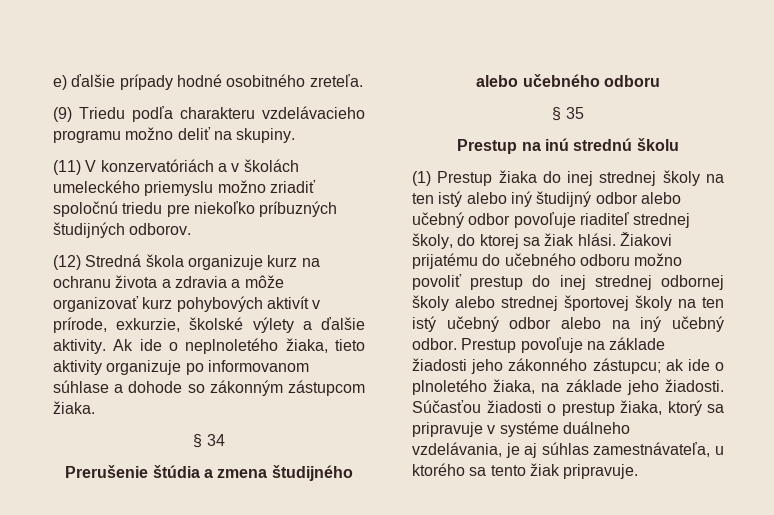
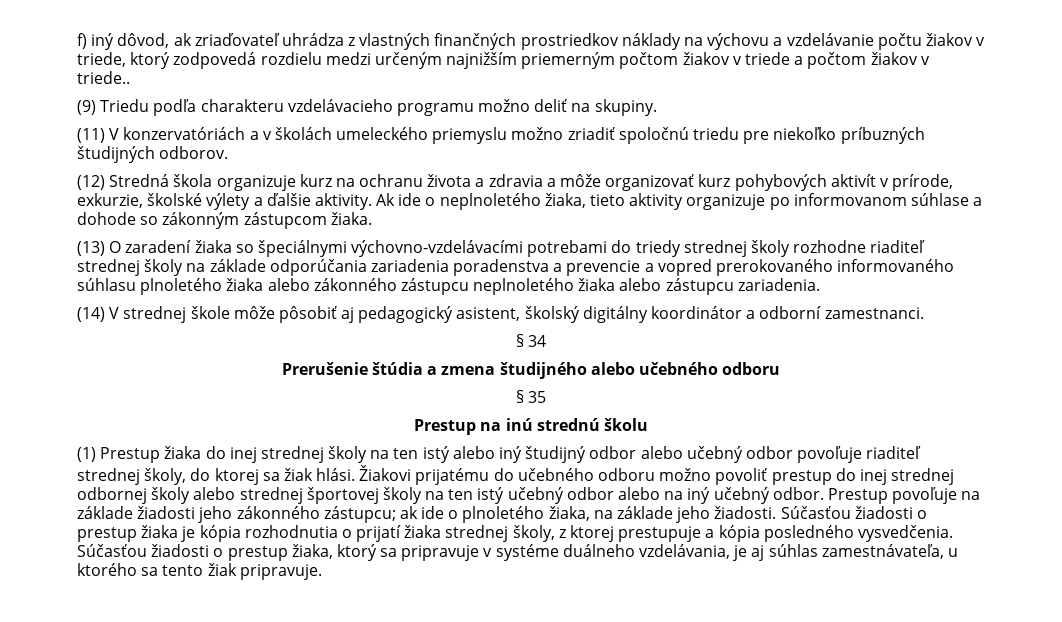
[53,74,363,90] e) ďalšie prípady hodné osobitného zreteľa. -> [77,33,986,50] [77,52,930,69] [77,71,130,84] f) iný dôvod, ak zriaďovateľ uhrádza z vlastných finančných prostriedkov náklady na výchovu a vzdelávanie počtu žiakov v triede, ktorý zodpovedá rozdielu medzi určeným najnižším priemerným počtom žiakov v triede a počtom žiakov v triede..
(95, 407) none -> [77,240,926,257] [77,259,955,276] [77,278,820,295] [77,306,924,323] // (13) O zaradení žiaka so špeciálnymi výchovno-vzdelávacími potrebami do triedy strednej školy rozhodne riaditeľ strednej školy na základe odporúčania zariadenia poradenstva a prevencie a vopred prerokovaného informovaného súhlasu plnoletého žiaka alebo zákonného zástupcu neplnoletého žiaka alebo zástupcu zariadenia. // (14) V strednej škole môže pôsobiť aj pedagogický asistent, školský digitálny koordinátor a odborní zamestnanci.
(615, 409) none -> [141,525,953,542] [77,544,288,561] žiaka je kópia rozhodnutia o prijatí žiaka strednej školy, z ktorej prestupuje a kópia posledného vysvedčenia. Súčasťou žiadosti o prestup

